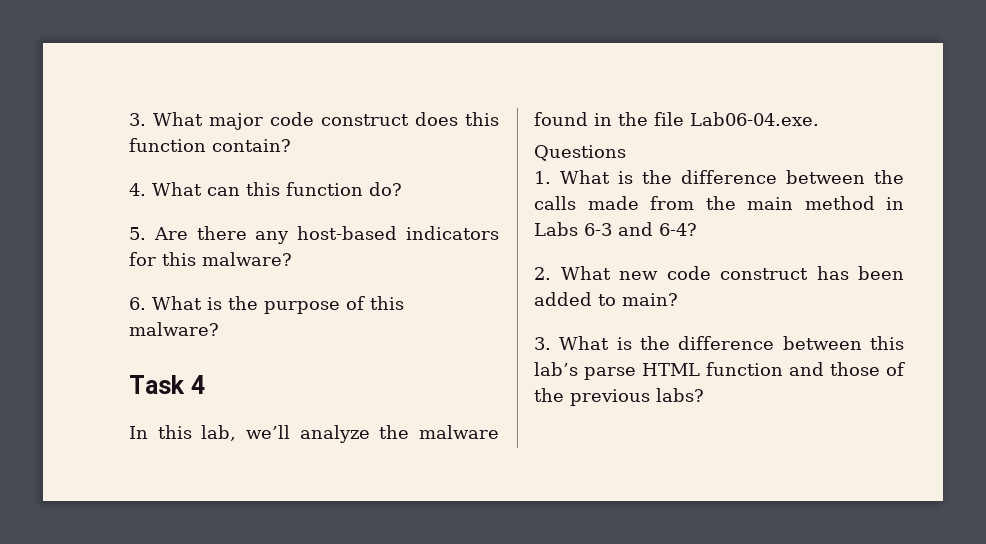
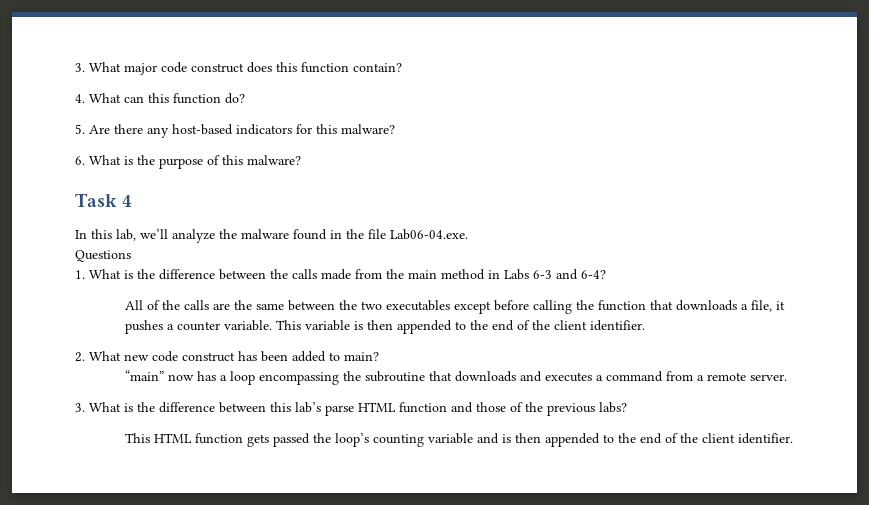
(697, 229) none -> [124,300,785,314] [124,320,645,334] // All of the calls are the same between the two executables except before calling the function that downloads a file, it pushes a counter variable. This variable is then appended to the end of the client identifier.
(678, 299) none -> [124,370,787,385] // “main” now has a loop encompassing the subroutine that downloads and executes a command from a remote server.
(704, 395) none -> [124,433,793,447] // This HTML function gets passed the loop’s counting variable and is then appended to the end of the client identifier.

